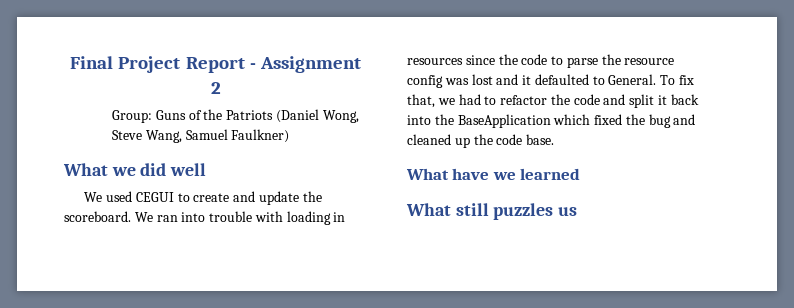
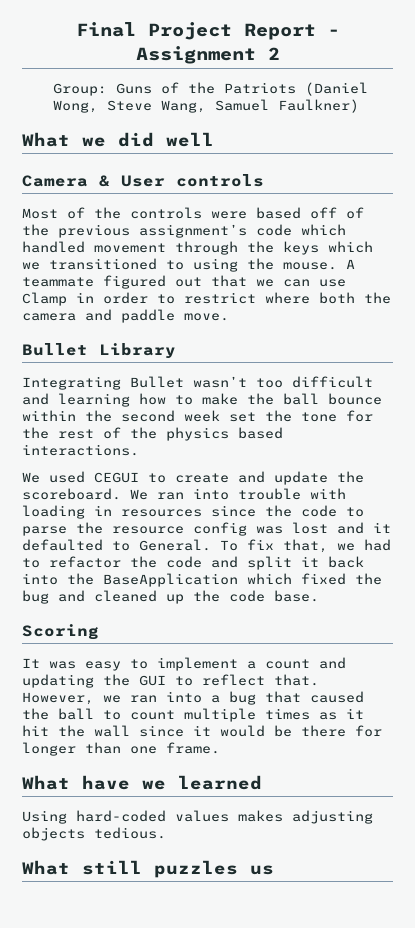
(207, 169) none -> [22,174,264,187] [22,207,364,219] [22,224,346,238] [22,241,373,255] [22,258,355,272] [22,275,346,289] [22,292,391,306] [22,309,229,323] [22,343,176,359] [22,376,373,390] [22,393,382,407] [22,410,373,422] [22,427,283,441] [22,444,139,456] // Camera & User controls // Most of the controls were based off of the previous assignment’s code which handled movement through the keys which we transitioned to using the mouse. A teammate figured out that we can use Clamp in order to restrict where both the camera and paddle move. // Bullet Library // Integrating Bullet wasn’t too difficult and learning how to make the ball bounce within the second week set the tone for the rest of the physics based interactions.
[406,168,581,180] What have we learned -> [22,624,99,640] [22,657,346,671] [22,674,319,688] [22,691,364,705] [22,708,364,722] [22,725,382,737] [22,742,220,756] [22,775,262,790] [22,810,373,824] [22,827,166,841] Scoring // It was easy to implement a count and updating the GUI to reflect that. However, we ran into a bug that caused the ball to count multiple times as it hit the wall since it would be there for longer than one frame. // What have we learned // Using hard-coded values makes adjusting objects tedious.

